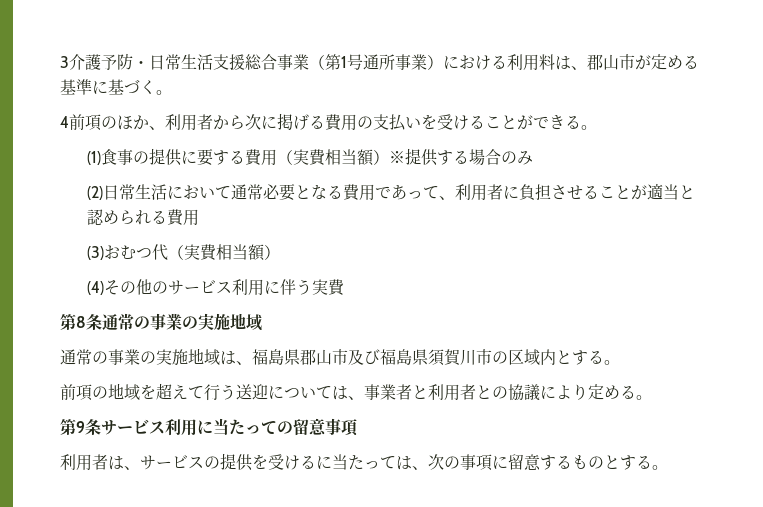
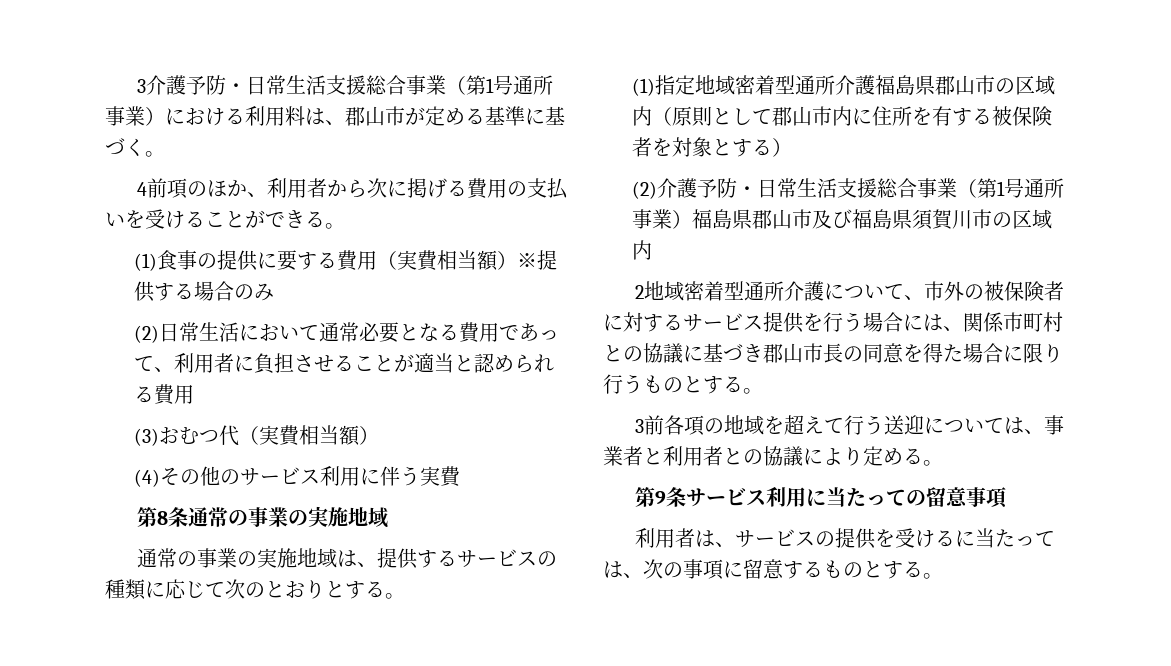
(252, 363) none -> [377,548,558,569] [105,579,405,600] [632,75,1056,96] [632,106,1053,127] [632,137,793,157] [632,178,1065,199] [632,209,693,229] 提供するサービスの種類に応じて次のとおりとする。 // (1)指定地域密着型通所介護福島県郡山市の区域内（原則として郡山市内に住所を有する被保険者を対象とする） // (2)介護予防・日常生活支援総合事業（第1号通所事業）
[556,350,620,365] [60,384,76,400] とする。 // 前 -> [635,281,1065,301] [603,312,1063,333] [603,343,1063,363] [603,374,763,394] [635,415,685,435] // 2地域密着型通所介護について、市外の被保険者に対するサービス提供を行う場合には、関係市町村との協議に基づき郡山市長の同意を得た場合に限り行うものとする。 // 3前各

